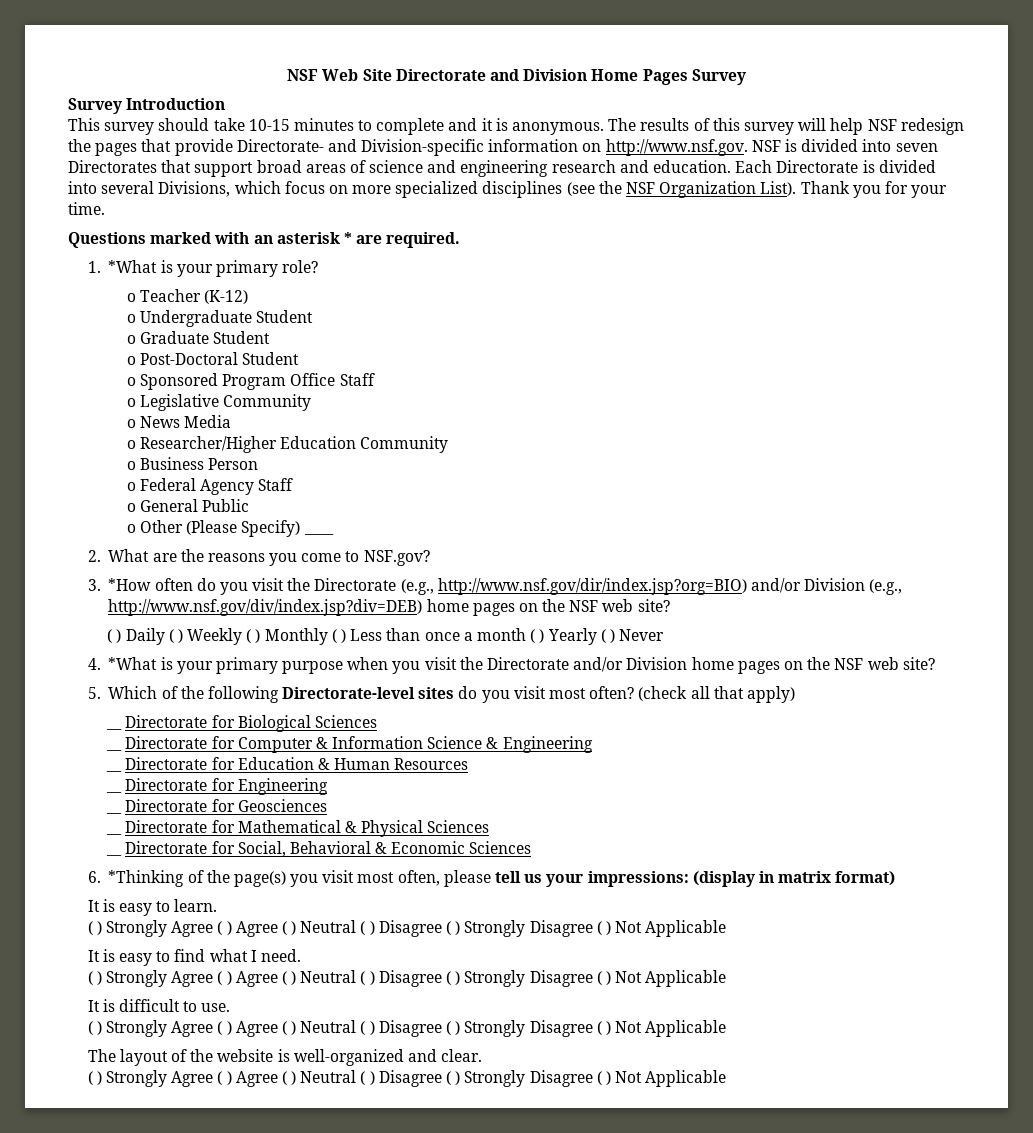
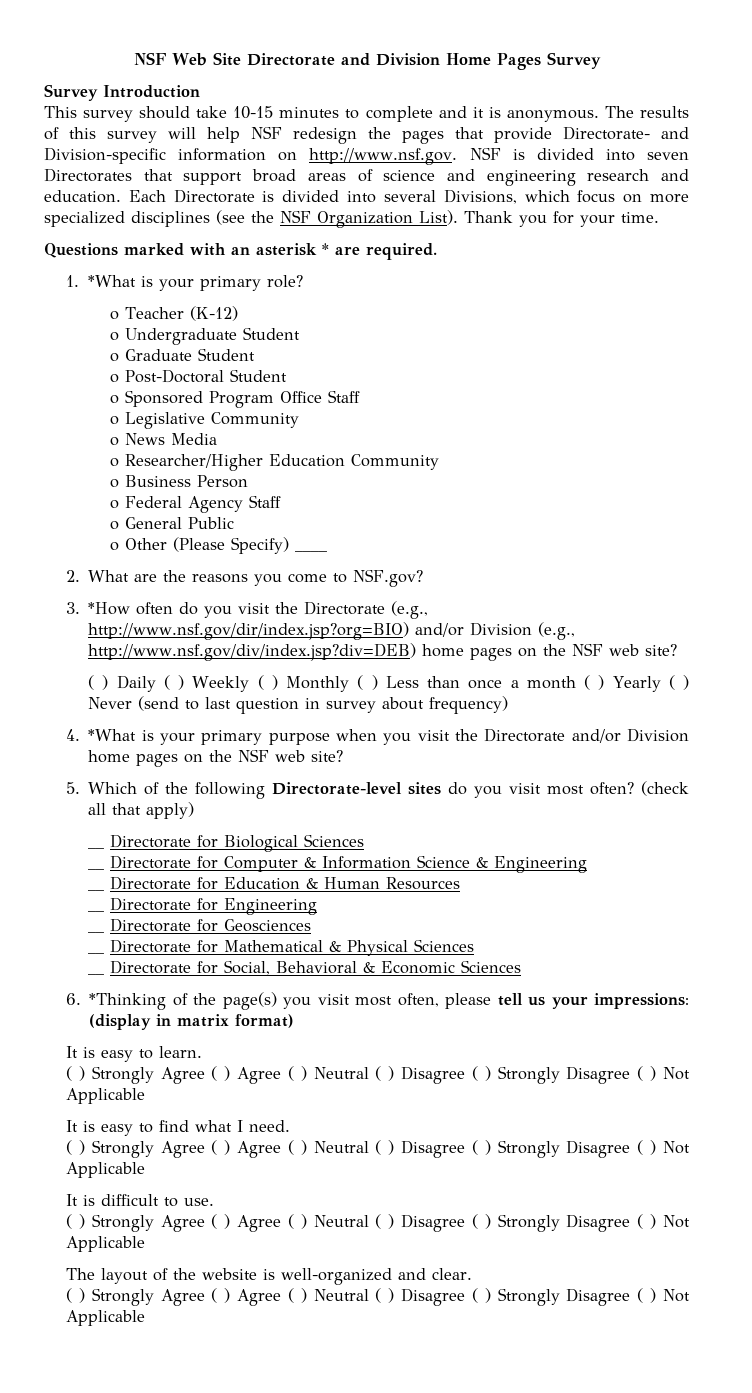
(665, 635) none -> [138,696,509,714] (send to last question in survey about frequency)

